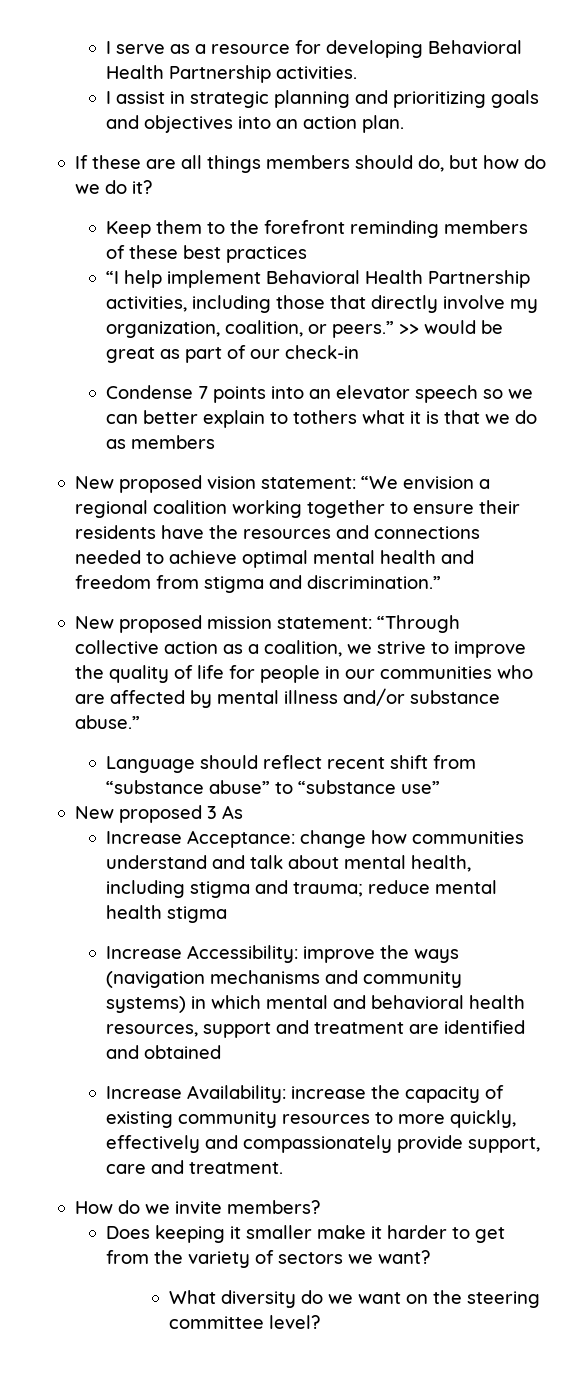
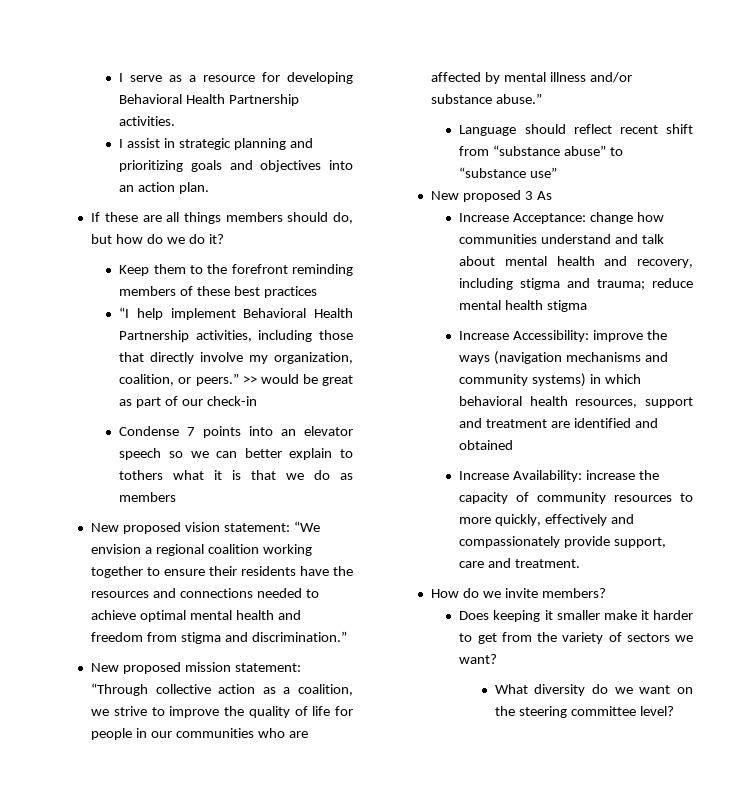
[411,855,472,872] health, -> [556,256,693,268] health and recovery,
[266,995,367,1009] mental and -> (642, 379) none
[106,1111,174,1128] existing -> (530, 497) none

